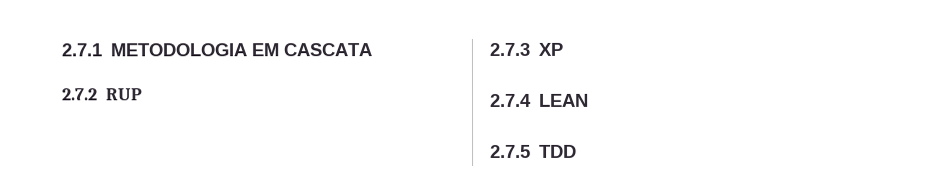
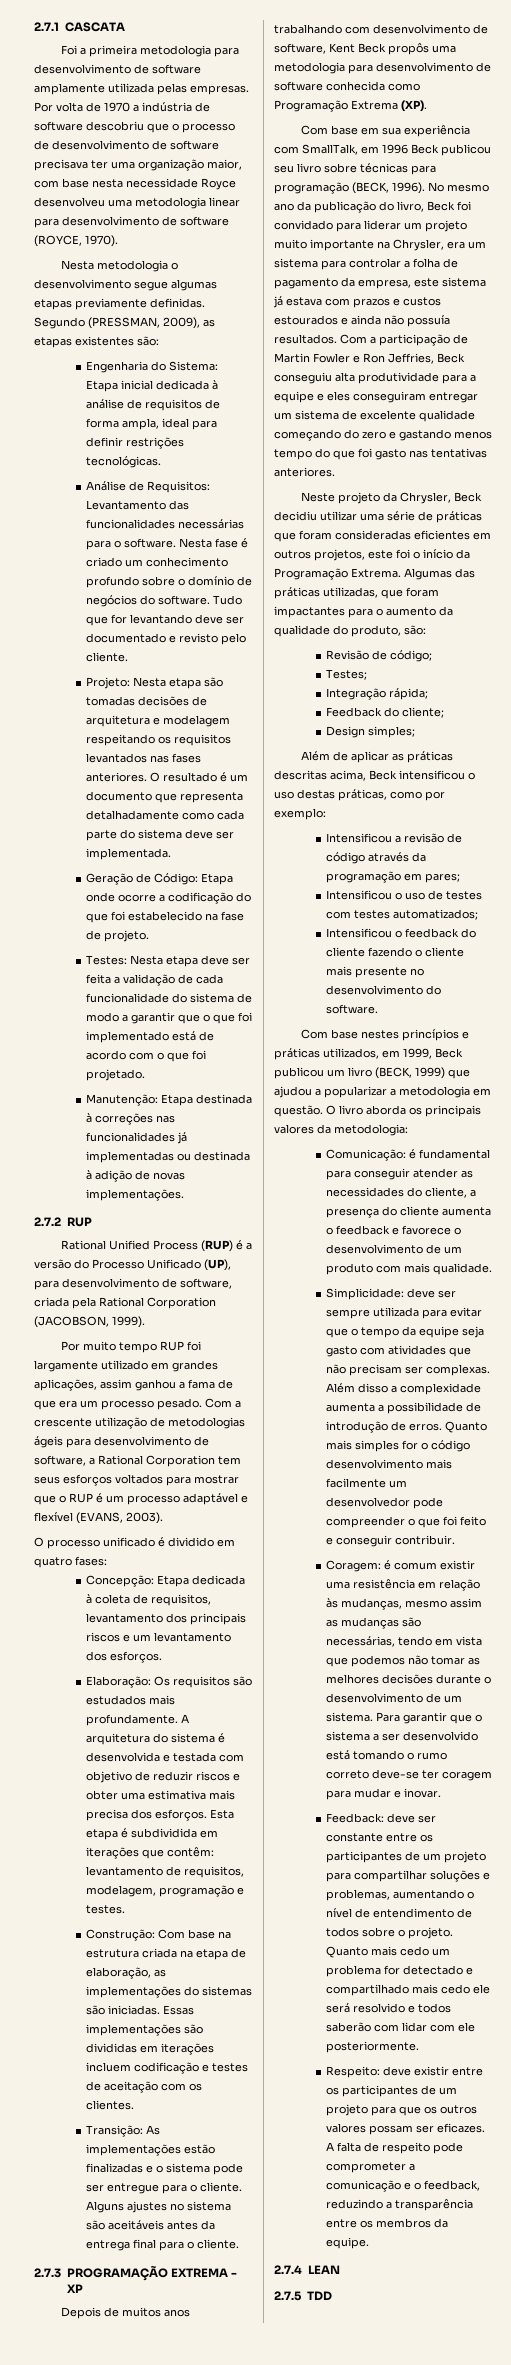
[109,43,279,57] METODOLOGIA EM -> (59, 26) none
[61,88,143,101] [489,42,563,56] 2.7.2 RUP // 2.7.3 XP -> [60,45,239,57] [34,64,201,74] [34,83,249,95] [34,102,210,112] [34,121,235,133] [34,140,219,150] [34,159,242,171] [34,178,236,190] [34,197,240,209] [34,216,229,228] [34,235,118,247] [60,260,178,272] [34,279,217,291] [34,298,205,310] [34,317,215,329] [34,336,159,348] [85,361,218,373] [85,380,218,392] [85,399,220,411] [85,418,217,430] [85,437,184,449] [85,456,161,468] [85,481,210,493] [85,500,189,510] [85,519,244,529] [85,538,248,550] [85,557,228,567] [85,576,252,588] [85,595,242,607] [85,614,244,626] [85,633,246,645] [85,652,128,662] [85,677,223,689] [85,696,207,706] [85,715,230,727] [85,734,231,746] [85,753,201,763] [85,772,248,782] [85,791,243,803] [85,810,244,820] [85,829,234,841] [85,848,171,860] [85,873,233,885] [85,892,251,904] [85,911,244,923] [85,930,149,942] [85,955,250,967] [85,974,223,986] [85,993,252,1003] [85,1012,252,1024] [85,1031,214,1043] [85,1050,206,1062] [85,1069,145,1081] [85,1094,252,1106] [85,1113,175,1125] [85,1132,187,1144] [85,1151,250,1163] [85,1170,185,1182] [85,1189,184,1201] [34,1217,92,1227] [60,1240,252,1252] [34,1259,231,1271] [34,1278,232,1290] [34,1297,216,1309] [34,1316,145,1328] [60,1341,201,1353] [34,1360,218,1372] [34,1379,233,1391] [34,1398,241,1410] [34,1417,245,1429] [34,1436,209,1448] [34,1455,241,1467] [34,1474,239,1486] [34,1493,248,1505] [34,1512,163,1524] [34,1537,235,1549] [34,1556,107,1568] [85,1575,245,1587] [85,1594,211,1606] [85,1613,246,1625] [85,1632,231,1642] [85,1651,162,1663] [85,1676,252,1688] [85,1695,175,1705] [85,1714,189,1726] [85,1733,225,1745] [85,1752,244,1762] [85,1771,240,1783] [85,1790,235,1800] [85,1809,234,1821] [85,1828,218,1840] [85,1847,214,1859] [85,1866,244,1878] [85,1885,244,1897] [85,1905,125,1914] [85,1929,231,1941] [85,1948,246,1960] [85,1967,166,1979] [85,1986,252,1998] [85,2005,194,2015] [85,2024,203,2036] [85,2043,214,2055] [85,2062,248,2074] [85,2081,202,2093] [85,2100,134,2110] [85,2125,160,2137] [85,2144,215,2156] [85,2163,243,2175] [85,2182,242,2194] [85,2201,231,2213] [85,2220,215,2230] [85,2239,239,2251] [34,2266,237,2281] [66,2284,83,2293] [60,2307,190,2319] [274,24,488,34] [274,43,456,55] [274,62,491,74] [274,81,420,91] [274,100,427,112] [300,125,470,137] [274,144,491,156] [274,163,436,175] [274,182,489,194] [274,201,471,213] [274,220,467,232] [274,239,486,251] [274,258,458,270] [274,277,486,289] [273,296,441,308] [274,315,450,327] [274,334,468,346] [274,353,465,364] [274,372,476,384] [274,391,478,403] [274,410,475,422] [274,429,492,441] [274,448,487,460] [274,467,335,477] [300,492,482,504] [274,511,482,523] [274,530,491,542] [274,549,470,561] [274,568,475,580] [274,587,439,599] [274,606,453,618] [274,625,426,637] [325,650,432,662] [325,669,367,680] [325,688,428,700] [325,707,444,718] [325,726,415,738] [300,751,453,763] [274,770,475,781] [274,789,445,801] [274,808,326,820] [325,833,462,843] [325,852,426,864] [325,871,460,883] [325,890,482,900] [325,909,478,920] [325,928,476,938] [325,947,464,957] [325,966,424,978] [325,985,441,995] [325,1004,378,1014] [300,1029,469,1041] [274,1048,463,1060] [274,1067,470,1079] [274,1086,491,1098] [274,1105,481,1117] [274,1124,408,1136] [325,1149,490,1161] [325,1168,473,1180] [325,1187,476,1198] [325,1206,491,1218] [325,1225,461,1235] [325,1244,462,1254] [325,1263,492,1275] [325,1288,456,1300] [325,1307,482,1319] [325,1326,484,1338] [325,1345,471,1357] [325,1364,490,1376] [325,1383,481,1395] [325,1402,481,1414] [325,1421,487,1433] [325,1440,470,1452] [325,1459,452,1469] [325,1478,407,1488] [325,1497,443,1509] [325,1516,486,1528] [325,1535,455,1547] [325,1560,475,1572] [325,1579,480,1591] [325,1598,482,1610] [325,1617,421,1629] [325,1636,482,1647] [325,1655,480,1667] [325,1674,491,1684] [325,1693,462,1703] [325,1712,482,1724] [325,1731,478,1741] [325,1750,447,1760] [325,1769,492,1781] [325,1788,441,1800] [325,1813,436,1823] [325,1833,433,1842] [325,1851,486,1863] [325,1870,490,1882] [325,1889,474,1901] [325,1908,472,1918] [325,1927,453,1939] [325,1946,450,1958] [325,1965,473,1977] [325,1984,490,1996] [325,2003,451,2013] [325,2022,475,2032] [325,2041,419,2053] [325,2066,483,2078] [325,2085,457,2097] [325,2104,477,2116] [325,2123,485,2135] [325,2142,463,2154] [325,2162,415,2173] [325,2180,480,2192] [325,2199,473,2211] [325,2218,448,2228] [325,2237,369,2249] Foi a primeira metodologia para desenvolvimento de software amplamente utilizada pelas empresas. Por volta de 1970 a indústria de software descobriu que o processo de desenvolvimento de software precisava ter uma organização maior, com base nesta necessidade Royce desenvolveu uma metodologia linear para desenvolvimento de software (ROYCE, 1970). // Nesta metodologia o desenvolvimento segue algumas etapas previamente definidas. Segundo (PRESSMAN, 2009), as etapas existentes são: // Engenharia do Sistema: Etapa inicial dedicada à análise de requisitos de forma ampla, ideal para definir restrições tecnológicas. // Análise de Requisitos: Levantamento das funcionalidades necessárias para o software. Nesta fase é criado um conhecimento profundo sobre o domínio de negócios do software. Tudo que for levantando deve ser documentado e revisto pelo cliente. // Projeto: Nesta etapa são tomadas decisões de arquitetura e modelagem respeitando os requisitos levantados nas fases anteriores. O resultado é um documento que representa detalhadamente como cada parte do sistema deve ser implementada. // Geração de Código: Etapa onde ocorre a codificação do que foi estabelecido na fase de projeto. // Testes: Nesta etapa deve ser feita a validação de cada funcionalidade do sistema de modo a garantir que o que foi implementado está de acordo com o que foi projetado. // Manutenção: Etapa destinada à correções nas funcionalidades já implementadas ou destinada à adição de novas implementações. // 2.7.2 RUP // Rational Unified Process (RUP) é a versão do Processo Unificado (UP), para desenvolvimento de software, criada pela Rational Corporation (JACOBSON, 1999). // Por muito tempo RUP foi largamente utilizado em grandes aplicações, assim ganhou a fama de que era um processo pesado. Com a crescente utilização de metodologias ágeis para desenvolvimento de software, a Rational Corporation tem seus esforços voltados para mostrar que o RUP é um processo adaptável e flexível (EVANS, 2003). // O processo unificado é dividido em quatro fases: // Concepção: Etapa dedicada à coleta de requisitos, levantamento dos principais riscos e um levantamento dos esforços. // Elaboração: Os requisitos são estudados mais profundamente. A arquitetura do sistema é desenvolvida e testada com objetivo de reduzir riscos e obter uma estimativa mais precisa dos esforços. Esta etapa é subdividida em iterações que contêm: levantamento de requisitos, modelagem, programação e testes. // Construção: Com base na estrutura criada na etapa de elaboração, as implementações do sistemas são iniciadas. Essas implementações são divididas em iterações incluem codificação e testes de aceitação com os clientes. // Transição: As implementações estão finalizadas e o sistema pode ser entregue para o cliente. Alguns ajustes no sistema são aceitáveis antes da entrega final para o cliente. // 2.7.3 PROGRAMAÇÃO EXTREMA - XP // Depois de muitos anos trabalhando com desenvolvimento de software, Kent Beck propôs uma metodologia para desenvolvimento de software conhecida como Programação Extrema (XP). // Com base em sua experiência com SmallTalk, em 1996 Beck publicou seu livro sobre técnicas para programação (BECK, 1996). No mesmo ano da publicação do livro, Beck foi convidado para liderar um projeto muito importante na Chrysler, era um sistema para controlar a folha de pagamento da empresa, este sistema já estava com prazos e custos estourados e ainda não possuía resultados. Com a participação de Martin Fowler e Ron Jeffries, Beck conseguiu alta produtividade para a equipe e eles conseguiram entregar um sistema de excelente qualidade começando do zero e gastando menos tempo do que foi gasto nas tentativas anteriores. // Neste projeto da Chrysler, Beck decidiu utilizar uma série de práticas que foram consideradas eficientes em outros projetos, este foi o início da Programação Extrema. Algumas das práticas utilizadas, que foram impactantes para o aumento da qualidade do produto, são: // Revisão de código; // Testes; // Integração rápida; // Feedback do cliente; // Design simples; // Além de aplicar as práticas descritas acima, Beck intensificou o uso destas práticas, como por exemplo: // Intensificou a revisão de código através da programação em pares; // Intensificou o uso de testes com testes automatizados; // Intensificou o feedback do cliente fazendo o cliente mais presente no desenvolvimento do software. // Com base nestes princípios e práticas utilizados, em 1999, Beck publicou um livro (BECK, 1999) que ajudou a popularizar a metodologia em questão. O livro aborda os principais valores da metodologia: // Comunicação: é fundamental para conseguir atender as necessidades do cliente, a presença do cliente aumenta o feedback e favorece o desenvolvimento de um produto com mais qualidade. // Simplicidade: deve ser sempre utilizada para evitar que o tempo da equipe seja gasto com atividades que não precisam ser complexas. Além disso a complexidade aumenta a possibilidade de introdução de erros. Quanto mais simples for o código desenvolvimento mais facilmente um desenvolvedor pode compreender o que foi feito e conseguir contribuir. // Coragem: é comum existir uma resistência em relação às mudanças, mesmo assim as mudanças são necessárias, tendo em vista que podemos não tomar as melhores decisões durante o desenvolvimento de um sistema. Para garantir que o sistema a ser desenvolvido está tomando o rumo correto deve-se ter coragem para mudar e inovar. // Feedback: deve ser constante entre os participantes de um projeto para compartilhar soluções e problemas, aumentando o nível de entendimento de todos sobre o projeto. Quanto mais cedo um problema for detectado e compartilhado mais cedo ele será resolvido e todos saberão com lidar com ele posteriormente. // Respeito: deve existir entre os participantes de um projeto para que os outros valores possam ser eficazes. A falta de respeito pode comprometer a comunicação e o feedback, reduzindo a transparência entre os membros da equipe.

